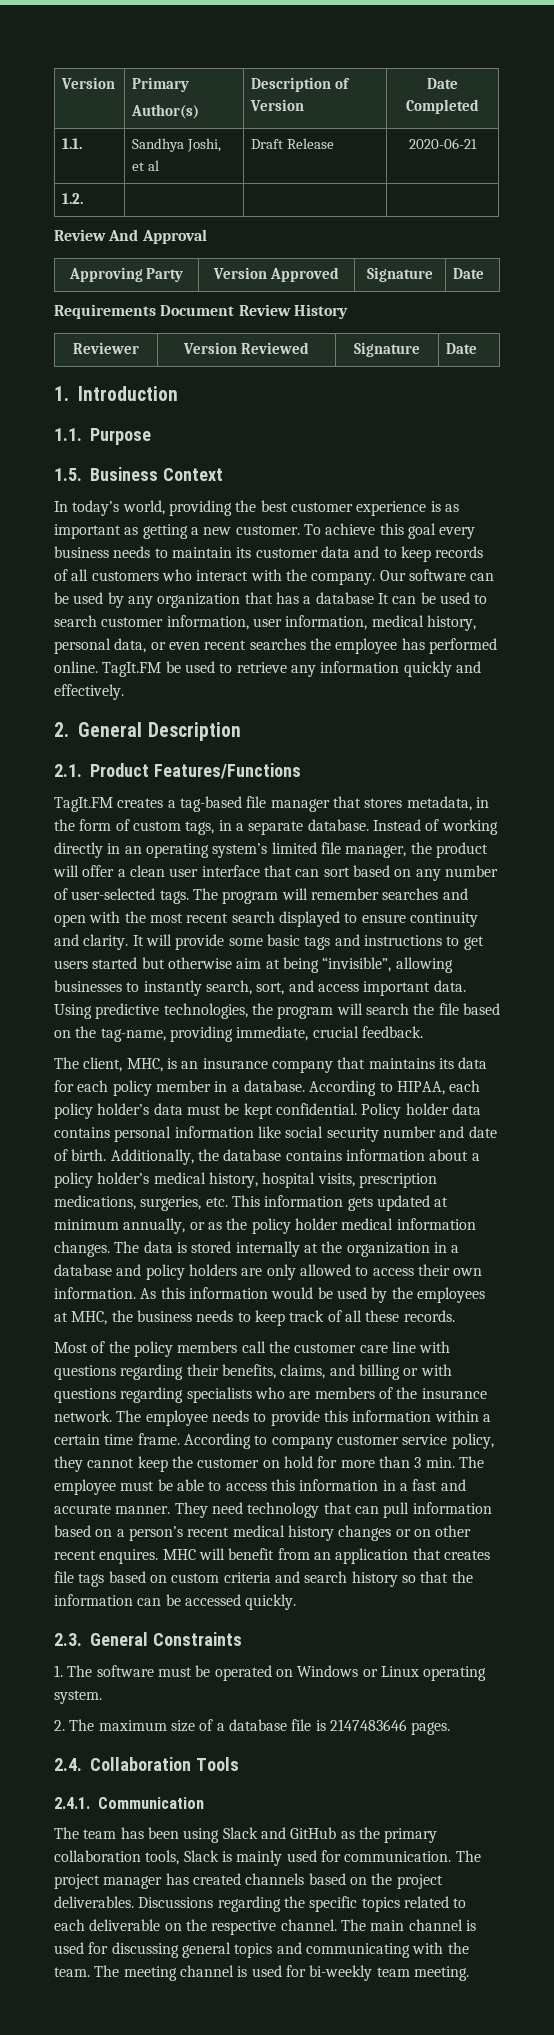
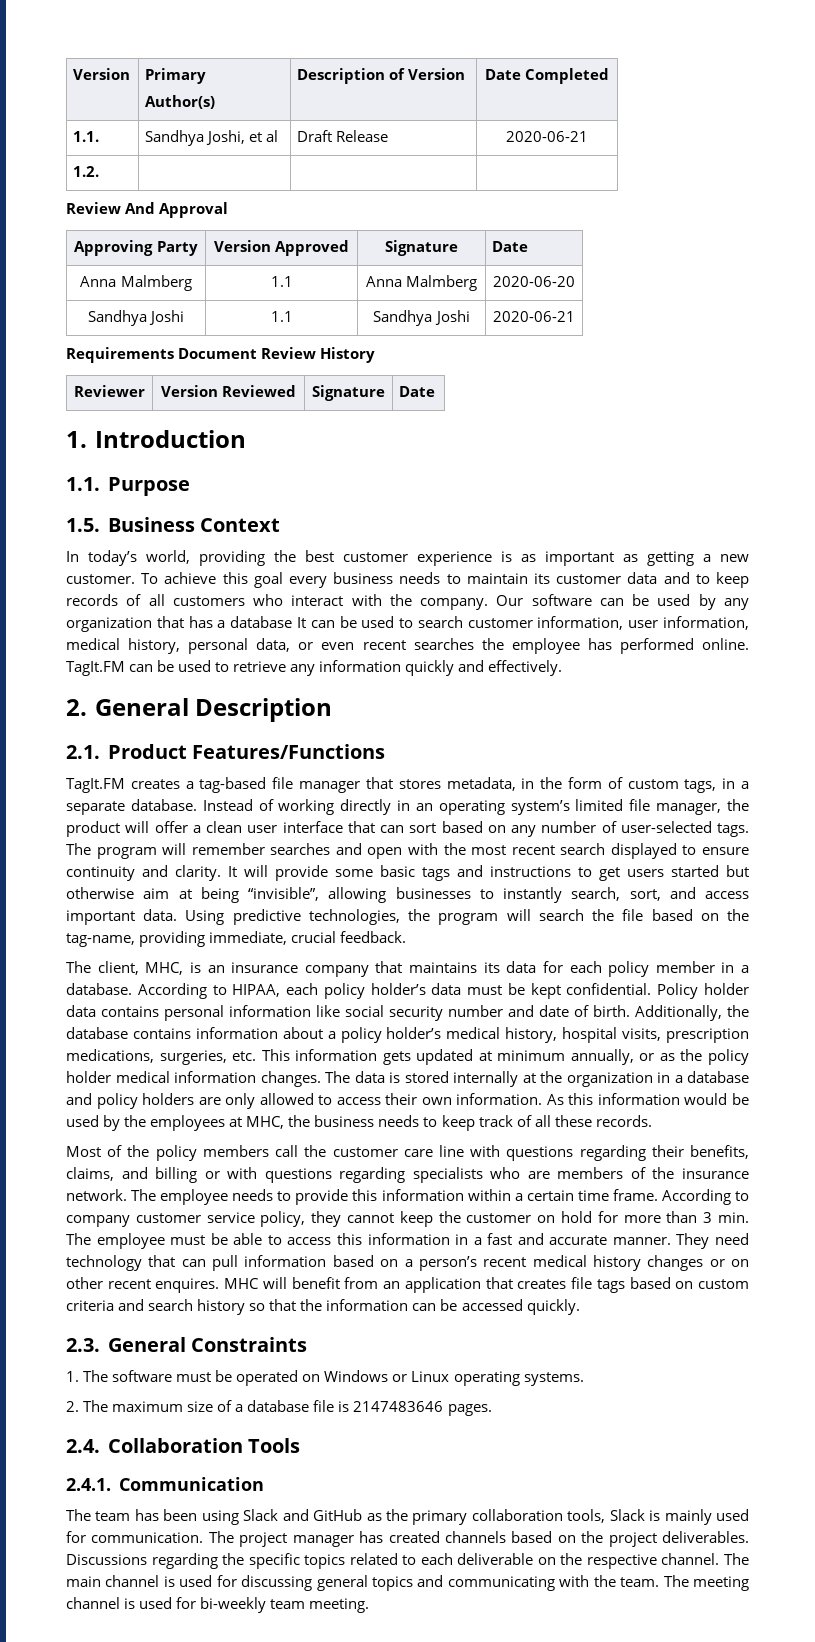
(485, 273) none -> [80,275,192,291] [270,276,293,287] [365,275,478,291] [493,276,575,287] [87,310,185,326] [270,311,293,322] [373,310,470,326] [493,311,575,322] // Anna Malmberg | 1.1 | Anna Malmberg | 2020-06-20 // Sandhya Joshi | 1.1 | Sandhya Joshi | 2020-06-21
(162, 669) none -> [129,664,154,672] can
[54,1690,102,1704] system. -> [523,1372,584,1386] systems.

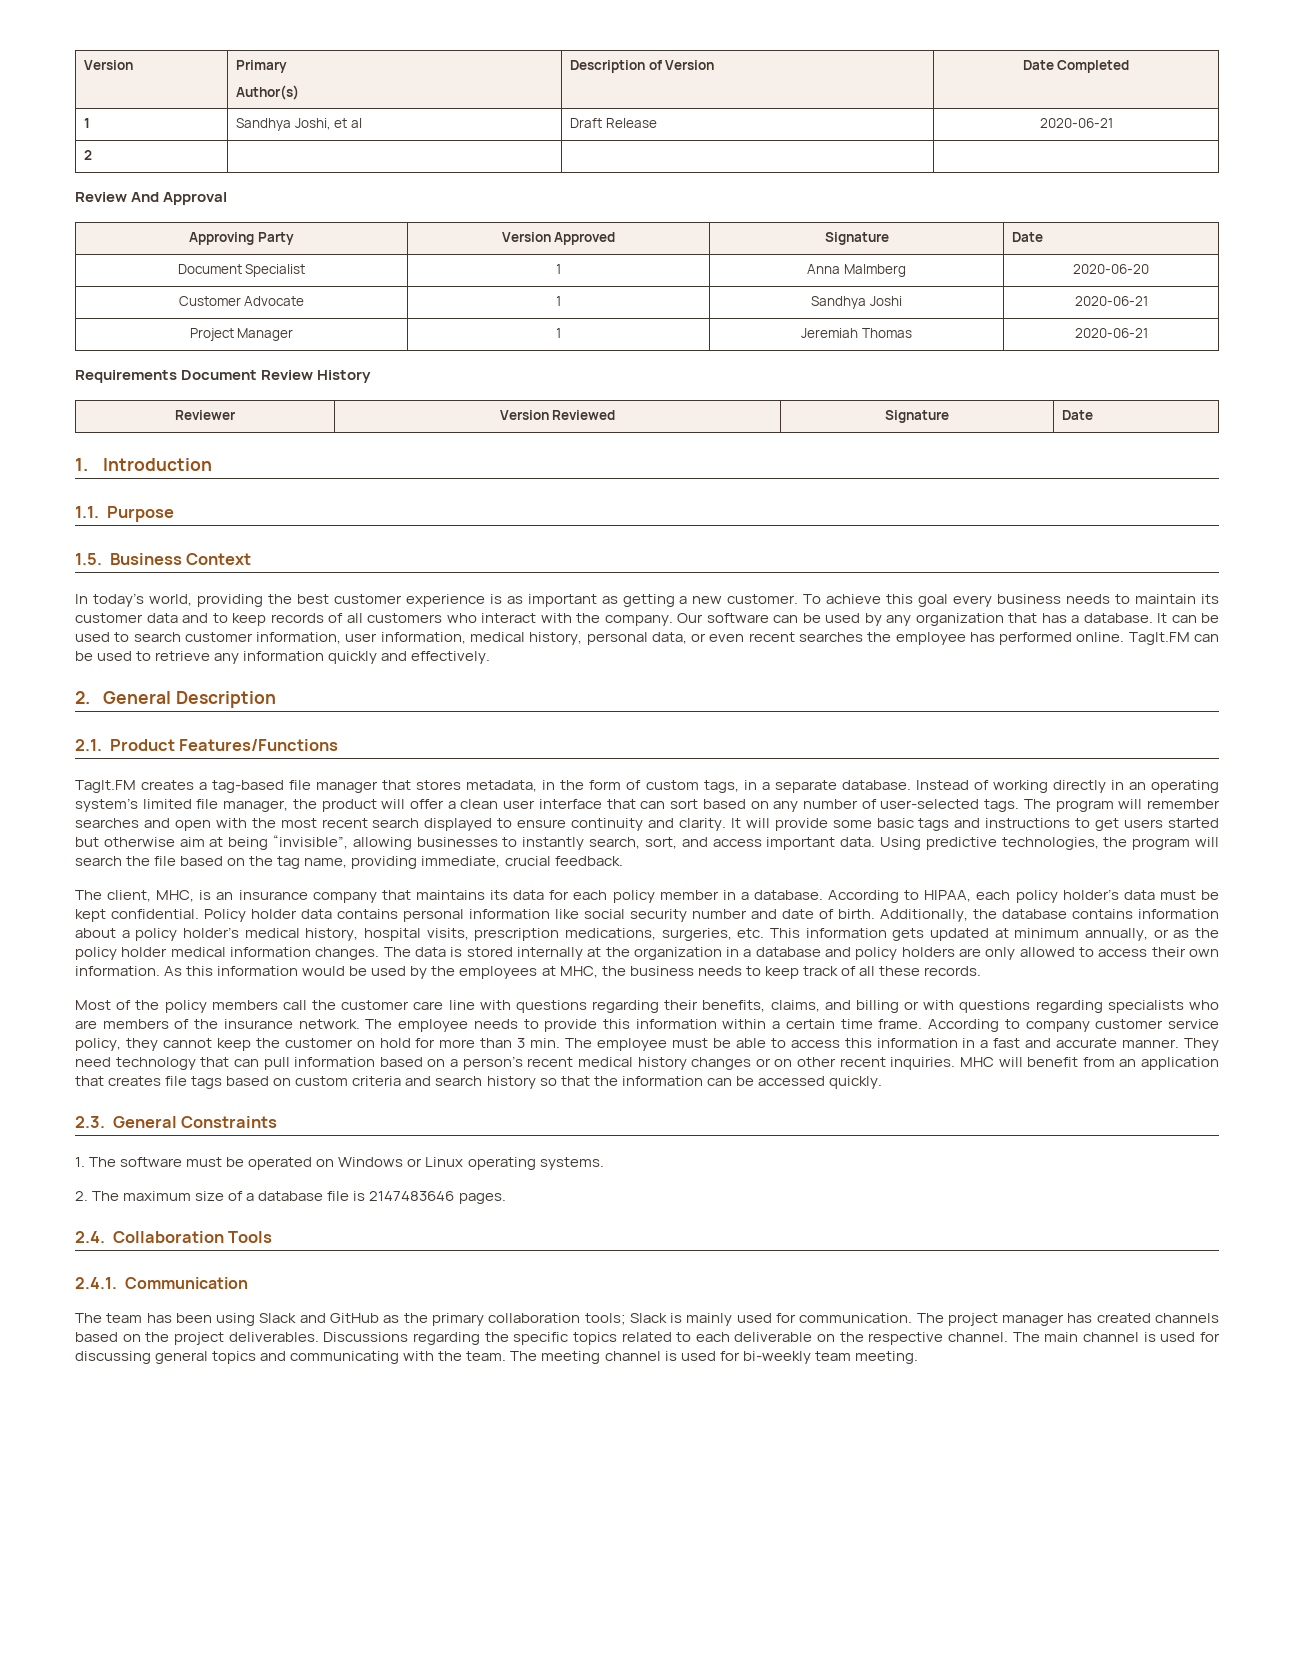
[73,131,100,142] 1.1. -> [84,118,91,128] 1
[73,166,100,177] 1.2. -> [84,150,93,160] 2
[80,275,192,291] [270,276,293,287] Anna Malmberg | 1.1 -> [177,264,306,277] [556,264,561,274] Document Specialist | 1
[87,310,185,326] [270,311,293,322] [373,310,470,326] Sandhya Joshi | 1.1 | Sandhya Joshi -> [178,296,305,306] [556,296,561,306] [811,296,902,309] [1074,296,1148,306] [189,328,294,341] [556,328,561,338] [801,328,912,338] Customer Advocate | 1 | Sandhya Joshi | 2020-06-21 // Project Manager | 1 | Jeremiah Thomas
[230,616,293,628] database -> [1083,613,1153,623] database.
[66,933,135,947] tag-name, -> [277,856,348,869] tag name,
[155,1278,220,1293] enquires. -> [890,1057,956,1070] inquiries.
[567,1509,606,1523] tools, -> [584,1313,626,1325] tools;

